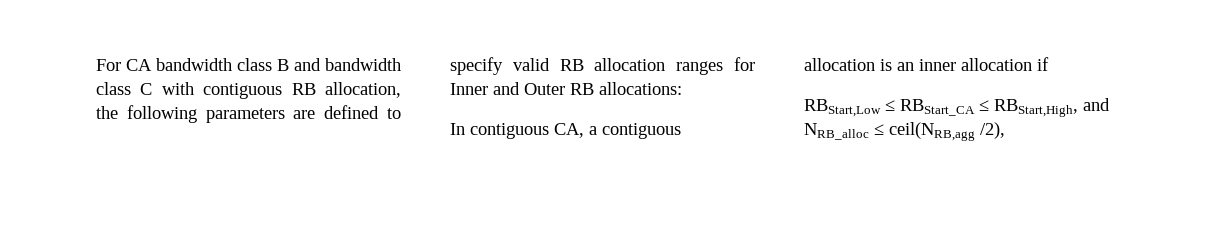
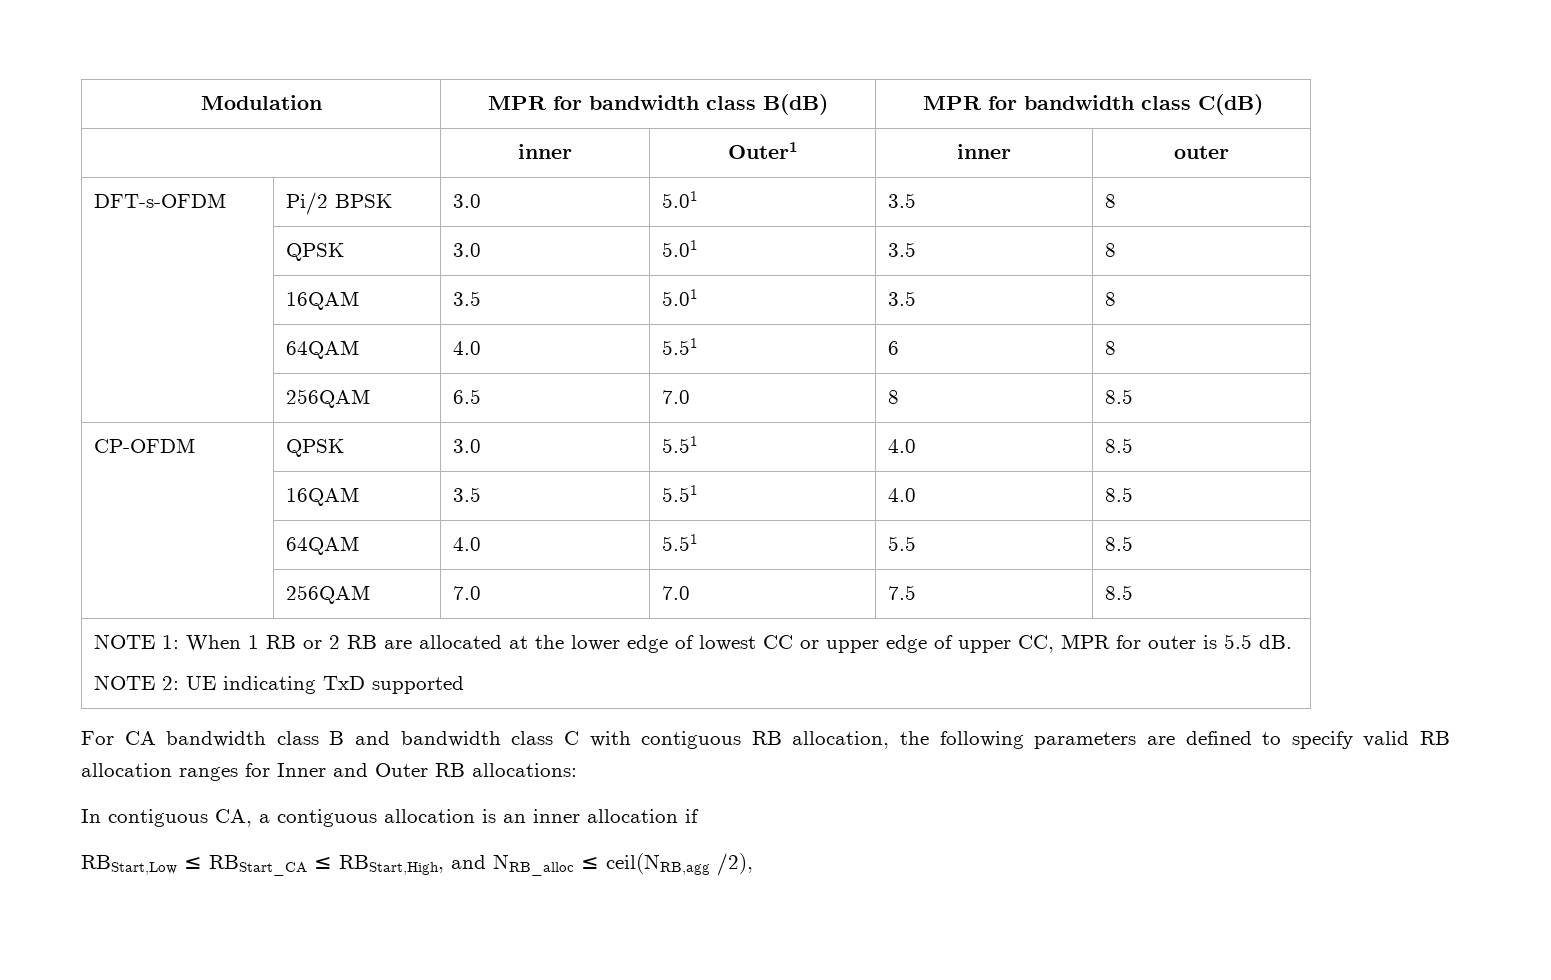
(96, 65) none -> [200,95,322,110] [488,94,828,115] [923,94,1263,115] [518,144,572,159] [727,142,798,159] [957,144,1011,159] [1174,146,1229,159] [93,193,226,208] [285,192,392,215] [452,194,481,208] [661,191,698,208] [887,193,916,208] [1104,194,1116,208] [285,243,344,261] [452,243,481,257] [661,240,698,257] [887,242,916,257] [1104,243,1116,257] [285,291,359,310] [452,291,481,306] [661,289,698,306] [887,291,916,306] [1104,292,1116,306] [285,340,359,359] [452,341,481,355] [661,338,698,355] [887,341,899,355] [1104,341,1116,355] [285,389,370,408] [452,389,481,404] [661,390,690,404] [887,390,899,404] [1104,389,1133,404] [93,438,195,453] [285,439,344,457] [452,439,481,453] [661,436,698,453] [887,439,916,453] [1104,438,1133,453] [285,487,359,506] [452,487,481,502] [661,485,698,502] [887,488,916,502] [1104,487,1133,502] [285,536,359,555] [452,537,481,551] [661,534,698,551] [887,536,916,551] [1104,536,1133,551] [285,585,370,604] [452,586,481,600] [661,586,690,600] [887,585,916,600] [1104,585,1133,600] [93,634,1292,653] [93,675,464,694] Modulation | MPR for bandwidth class B(dB) | MPR for bandwidth class C(dB) // | inner | Outer1 | inner | outer // DFT-s-OFDM | Pi/2 BPSK | 3.0 | 5.01 | 3.5 | 8 // | QPSK | 3.0 | 5.01 | 3.5 | 8 // | 16QAM | 3.5 | 5.01 | 3.5 | 8 // | 64QAM | 4.0 | 5.51 | 6 | 8 // | 256QAM | 6.5 | 7.0 | 8 | 8.5 // CP-OFDM | QPSK | 3.0 | 5.51 | 4.0 | 8.5 // | 16QAM | 3.5 | 5.51 | 4.0 | 8.5 // | 64QAM | 4.0 | 5.51 | 5.5 | 8.5 // | 256QAM | 7.0 | 7.0 | 7.5 | 8.5 // NOTE 1: When 1 RB or 2 RB are allocated at the lower edge of lowest CC or upper edge of upper CC, MPR for outer is 5.5 dB. // NOTE 2: UE indicating TxD supported //

